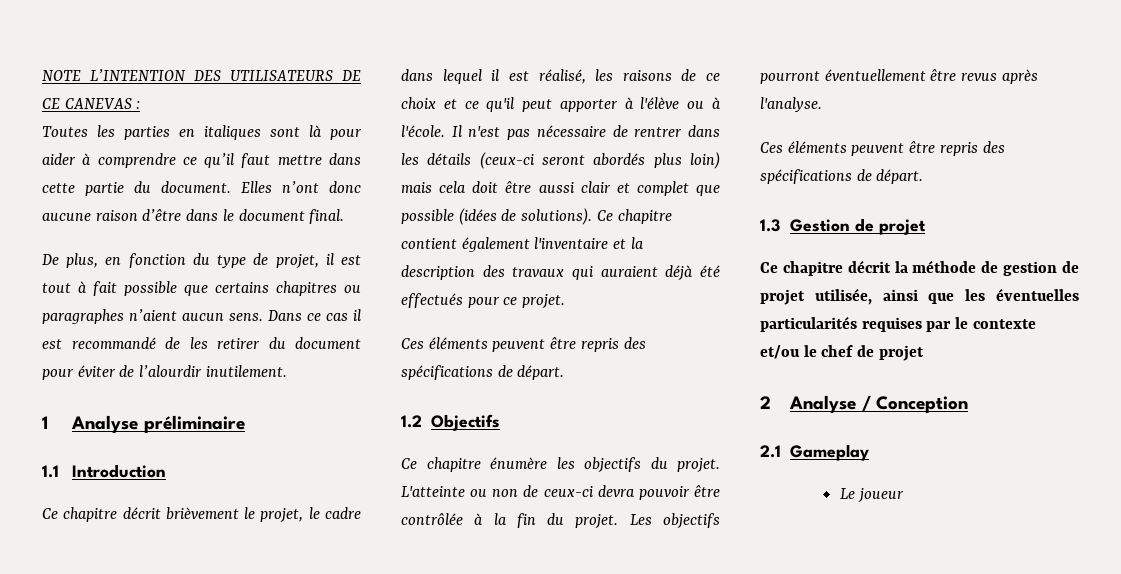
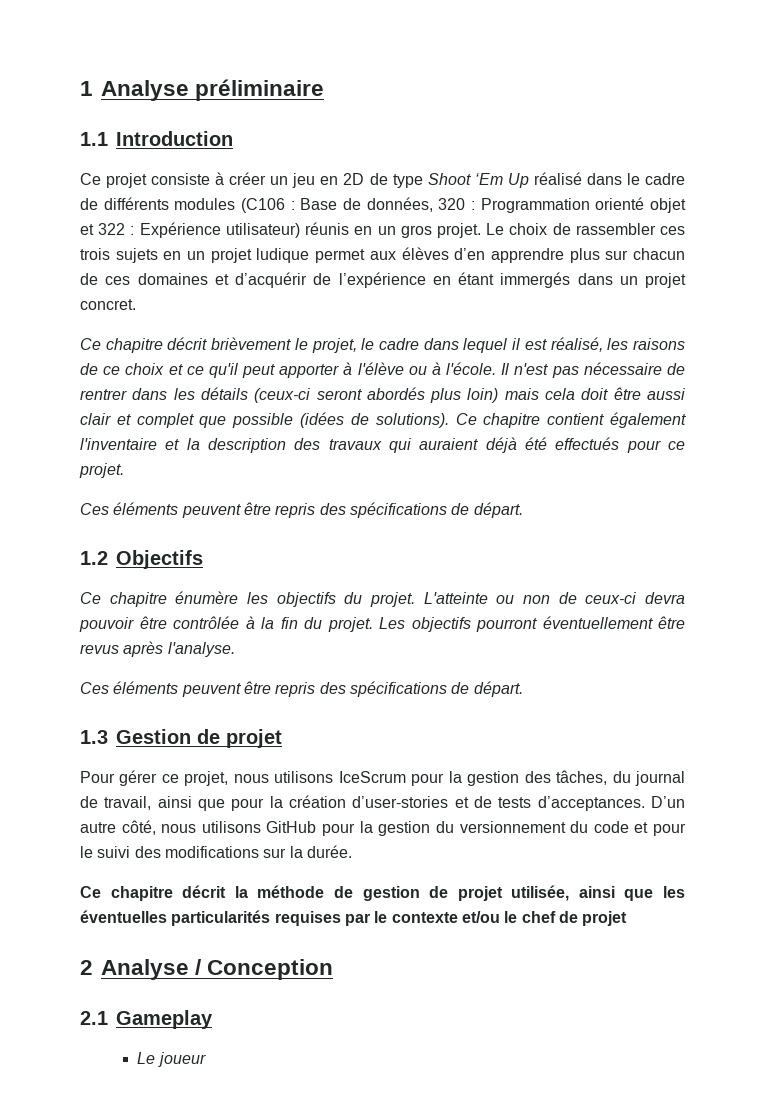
[42,69,361,81] [42,98,141,109] [42,125,362,140] [42,153,361,168] [42,181,361,196] [42,209,345,224] [42,253,361,268] [42,281,361,296] [42,309,361,324] [42,337,361,349] [42,365,287,380] NOTE L’INTENTION DES UTILISATEURS DE CE CANEVAS : // Toutes les parties en italiques sont là pour aider à comprendre ce qu’il faut mettre dans cette partie du document. Elles n’ont donc aucune raison d’être dans le document final. // De plus, en fonction du type de projet, il est tout à fait possible que certains chapitres ou paragraphes n’aient aucun sens. Dans ce cas il est recommandé de les retirer du document pour éviter de l’alourdir inutilement. // -> (80, 88) none
(167, 471) none -> [80,172,685,188] [80,197,687,213] [80,222,685,238] [80,247,685,263] [80,272,686,288] [80,299,136,310] // Ce projet consiste à créer un jeu en 2D de type Shoot ‘Em Up réalisé dans le cadre de différents modules (C106 : Base de données, 320 : Programmation orienté objet et 322 : Expérience utilisateur) réunis en un gros projet. Le choix de rassembler ces trois sujets en un projet ludique permet aux élèves d’en apprendre plus sur chacun de ces domaines et d’acquérir de l’expérience en étant immergés dans un projet concret.
(927, 227) none -> [80,770,685,786] [80,795,685,811] [80,820,687,836] [80,845,352,858] // Pour gérer ce projet, nous utilisons IceScrum pour la gestion des tâches, du journal de travail, ainsi que pour la création d’user-stories et de tests d’acceptances. D’un autre côté, nous utilisons GitHub pour la gestion du versionnement du code et pour le suivi des modifications sur la durée.

